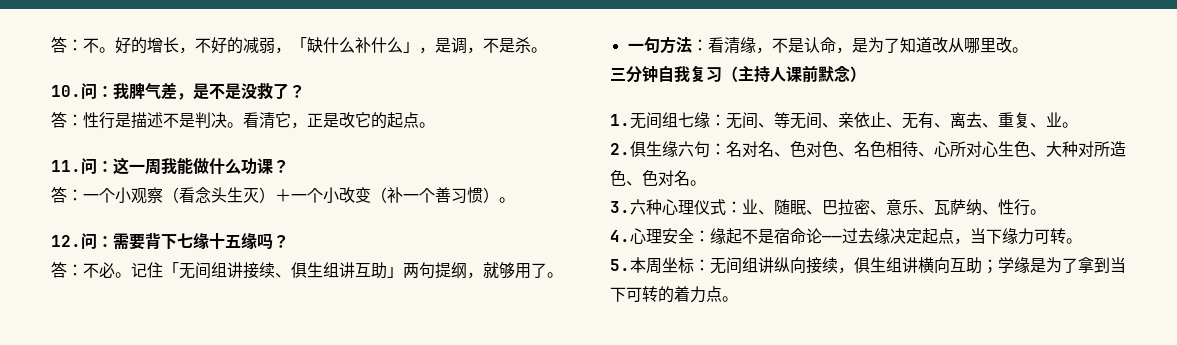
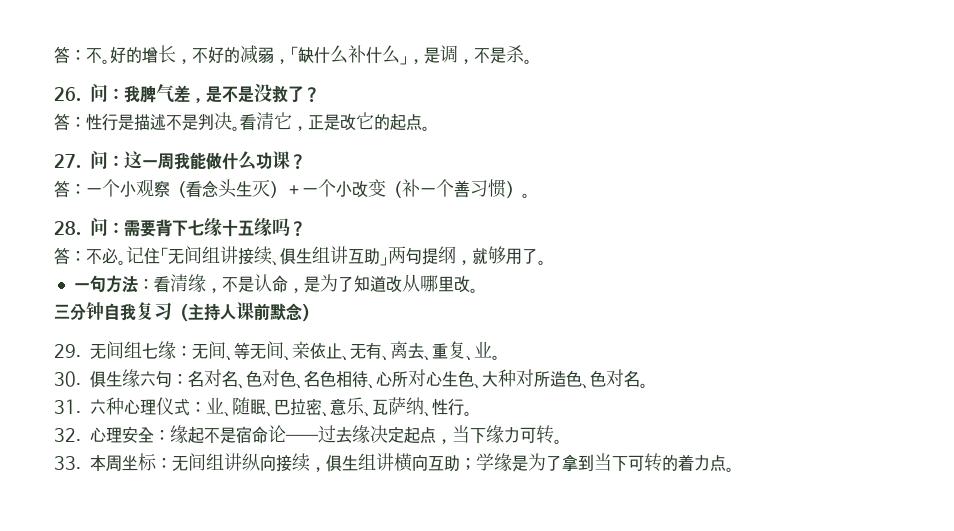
[51,85,81,97] 10. -> [54,87,81,101] 26.
[51,160,81,172] 11. -> [54,154,81,168] 27.
[51,235,81,247] 12. -> [54,221,81,235] 28.
[610,114,630,126] 1. -> [54,344,81,358] 29.
[610,143,630,155] 2. -> [54,371,81,387] 30.
[610,201,630,213] 3. -> [54,399,81,414] 31.
[610,230,630,242] 4. -> [54,428,81,442] 32.
[610,259,630,271] 5. -> [54,456,81,470] 33.

